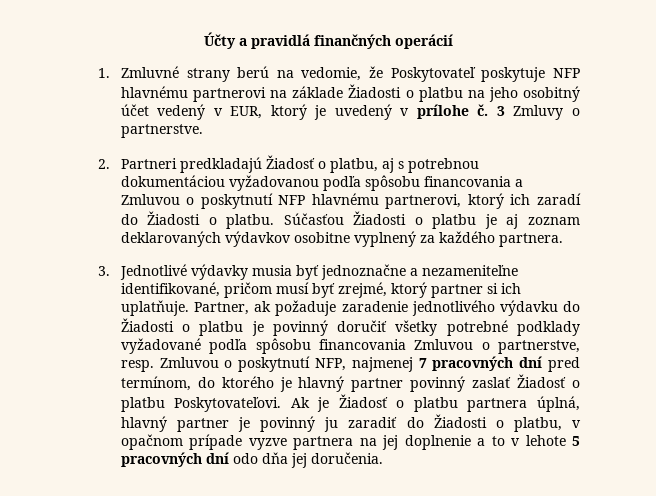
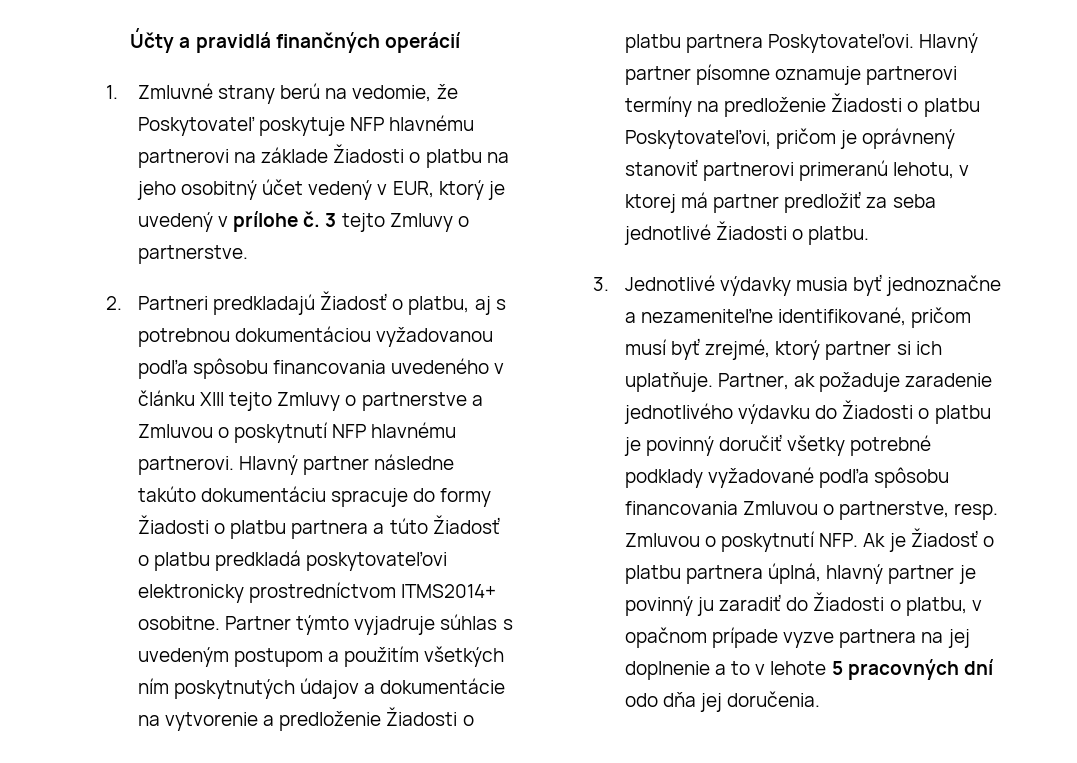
(505, 111) none -> [341,213,385,232] tejto
(511, 181) none -> [391,358,505,374] [137,390,467,411] uvedeného v článku XIII tejto Zmluvy o partnerstve
[385,193,581,209] [120,211,581,229] [120,231,563,247] partnerovi, ktorý ich zaradí do Žiadosti o platbu. Súčasťou Žiadosti o platbu je aj zoznam deklarovaných výdavkov osobitne vyplnený za každého partnera. -> [137,454,455,475] [137,486,492,507] [137,515,500,539] [137,550,448,571] [137,582,497,603] [137,614,513,635] [137,646,505,667] [137,678,506,699] [137,707,474,731] [624,33,979,53] [624,64,958,85] [624,93,980,117] [624,128,956,149] [624,159,970,181] [624,191,936,213] [623,221,870,245] partnerovi. Hlavný partner následne takúto dokumentáciu spracuje do formy Žiadosti o platbu partnera a túto Žiadosť o platbu predkladá poskytovateľovi elektronicky prostredníctvom ITMS2014+ osobitne. Partner týmto vyjadruje súhlas s uvedeným postupom a použitím všetkých ním poskytnutých údajov a dokumentácie na vytvorenie a predloženie Žiadosti o platbu partnera Poskytovateľovi. Hlavný partner písomne oznamuje partnerovi termíny na predloženie Žiadosti o platbu Poskytovateľovi, pričom je oprávnený stanoviť partnerovi primeranú lehotu, v ktorej má partner predložiť za seba jednotlivé Žiadosti o platbu.
[315,356,580,372] [120,374,580,392] [120,397,282,412] NFP, najmenej 7 pracovných dní pred termínom, do ktorého je hlavný partner povinný zaslať Žiadosť o platbu Poskytovateľovi. -> [819,533,859,547] NFP.

